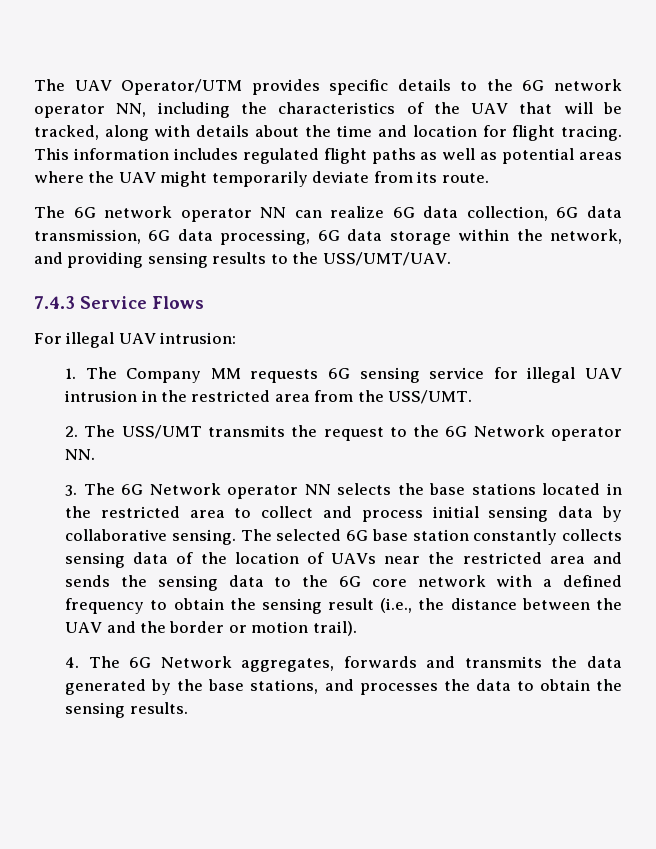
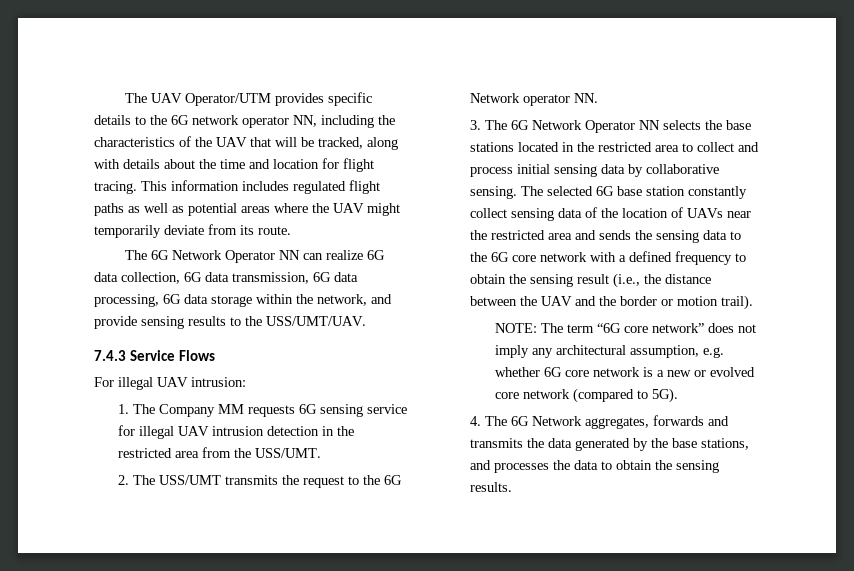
[104,206,252,222] network operator -> [171,250,275,263] Network Operator
[67,252,144,268] providing -> [94,316,137,329] provide
(138, 396) none -> [267,426,320,436] detection
[227,485,299,499] operator -> [585,120,636,133] Operator
[562,529,622,541] collects -> [470,208,508,218] collect
(357, 628) none -> [494,323,756,333] [494,345,724,358] [494,367,755,377] [494,388,678,403] // NOTE: The term “6G core network” does not imply any architectural assumption, e.g. whether 6G core network is a new or evolved core network (compared to 5G).

